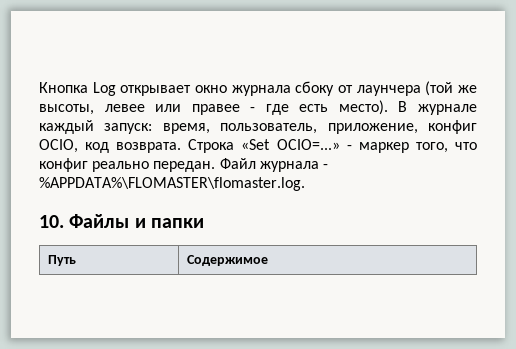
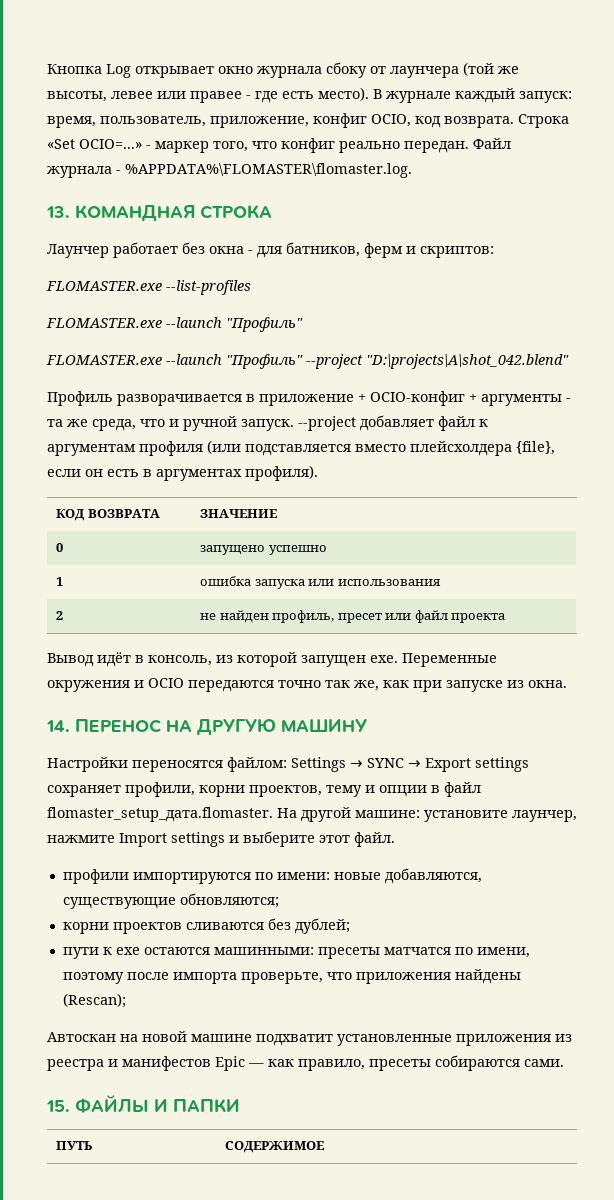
[39,214,204,228] [48,255,77,266] [187,255,269,266] 10. Файлы и папки // Путь | Содержимое -> [46,204,272,222] [47,242,494,258] [46,280,251,295] [46,317,303,332] [46,354,569,369] [47,391,571,406] [47,415,488,431] [47,440,555,456] [47,465,318,481] [56,509,160,521] [200,509,279,518] [56,543,64,552] [200,545,327,555] [56,577,64,586] [200,576,441,589] [56,611,64,620] [200,610,506,623] [47,652,497,667] [47,678,567,692] [46,719,367,736] [47,757,529,772] [47,782,481,797] [47,807,577,822] [47,831,395,847] [62,868,482,884] [62,893,279,909] [62,918,350,934] [62,947,530,959] [62,969,521,984] [62,993,126,1008] [47,1031,572,1046] [47,1055,564,1071] [46,1095,240,1113] [56,1141,93,1150] [225,1141,326,1153] 13. КОМАНДНАЯ СТРОКА // Лаунчер работает без окна - для батников, ферм и скриптов: // FLOMASTER.exe --list-profiles // FLOMASTER.exe --launch "Профиль" // FLOMASTER.exe --launch "Профиль" --project "D:\projects\A\shot_042.blend" // Профиль разворачивается в приложение + OCIO-конфиг + аргументы - та же среда, что и ручной запуск. --project добавляет файл к аргументам профиля (или подставляется вместо плейсхолдера {file}, если он есть в аргументах профиля). // КОД ВОЗВРАТА | ЗНАЧЕНИЕ // 0 | запущено успешно // 1 | ошибка запуска или использования // 2 | не найден профиль, пресет или файл проекта // Вывод идёт в консоль, из которой запущен exe. Переменные окружения и OCIO передаются точно так же, как при запуске из окна. // 14. ПЕРЕНОС НА ДРУГУЮ МАШИНУ // Настройки переносятся файлом: Settings → SYNC → Export settings сохраняет профили, корни проектов, тему и опции в файл flomaster_setup_дата.flomaster. На другой машине: установите лаунчер, нажмите Import settings и выберите этот файл. // профили импортируются по имени: новые добавляются, существующие обновляются; // корни проектов сливаются без дублей; // пути к exe остаются машинными: пресеты матчатся по имени, поэтому после импорта проверьте, что приложения найдены (Rescan); // Автоскан на новой машине подхватит установленные приложения из реестра и манифестов Epic — как правило, пресеты собираются сами. // 15. ФАЙЛЫ И ПАПКИ // ПУТЬ | СОДЕРЖИМОЕ

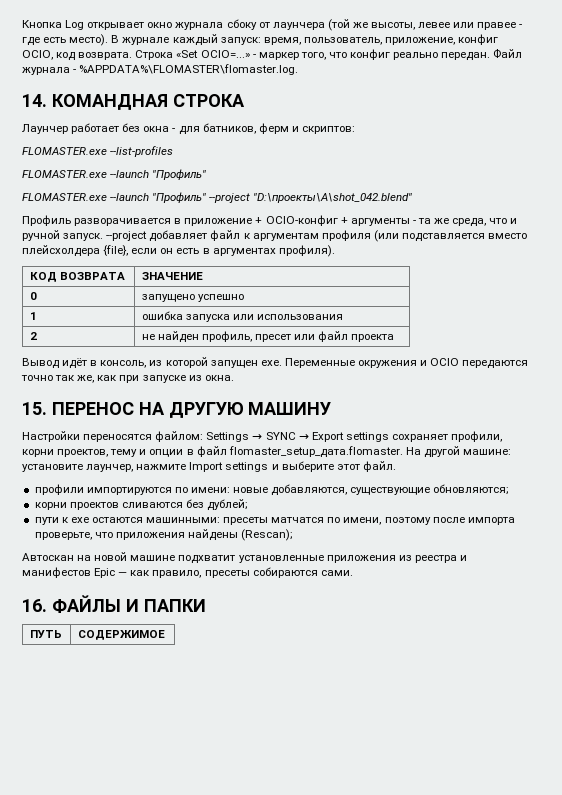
[46,206,70,218] 13. -> [22,94,47,107] 14.
[366,354,569,369] "D:\projects\A\shot_042.blend" -> [253,193,413,203] "D:\проекты\А\shot_042.blend"
[46,720,70,732] 14. -> [22,402,47,415] 15.
[46,1100,70,1112] 15. -> [22,599,47,612] 16.

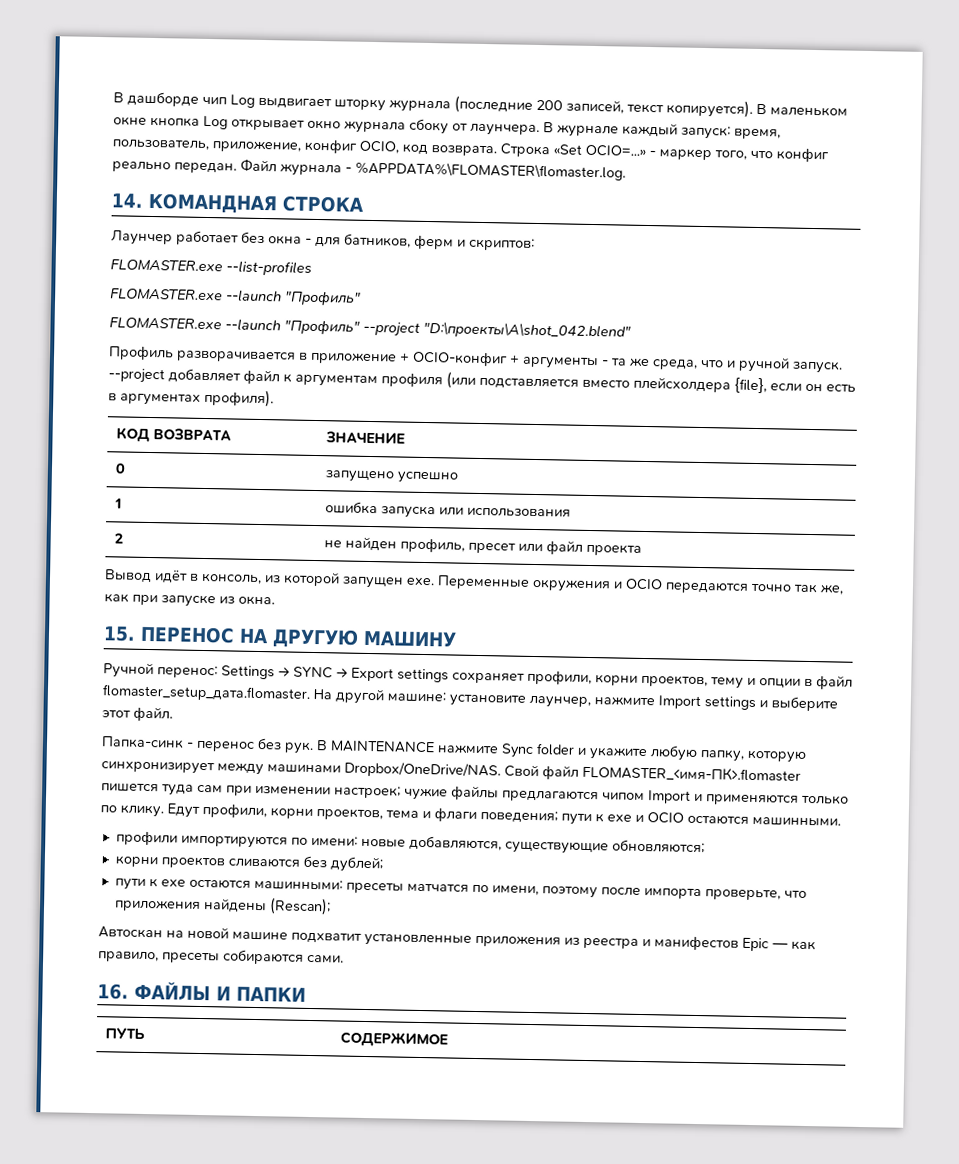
[22,20,62,28] Кнопка -> [113,91,848,118] [113,116,200,127] В дашборде чип Log выдвигает шторку журнала (последние 200 записей, текст копируется). В маленьком окне кнопка
[272,19,523,31] [22,34,109,46] лаунчера (той же высоты, левее или правее - где есть место). -> [469,123,540,137] лаунчера.
[22,431,204,442] Настройки переносятся файлом: -> [103,662,218,679] Ручной перенос:
(396, 466) none -> [101,735,806,763] [101,761,801,783] [101,783,849,806] [100,803,841,826] // Папка-синк - перенос без рук. В MAINTENANCE нажмите Sync folder и укажите любую папку, которую синхронизирует между машинами Dropbox/OneDrive/NAS. Свой файл FLOMASTER_<имя-ПК>.flomaster пишется туда сам при изменении настроек; чужие файлы предлагаются чипом Import и применяются только по клику. Едут профили, корни проектов, тема и флаги поведения; пути к exe и OCIO остаются машинными.

